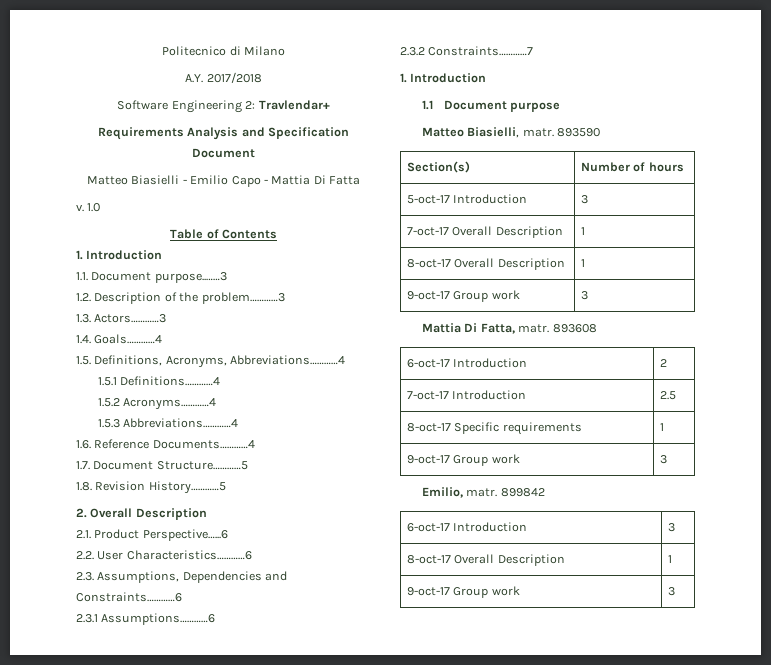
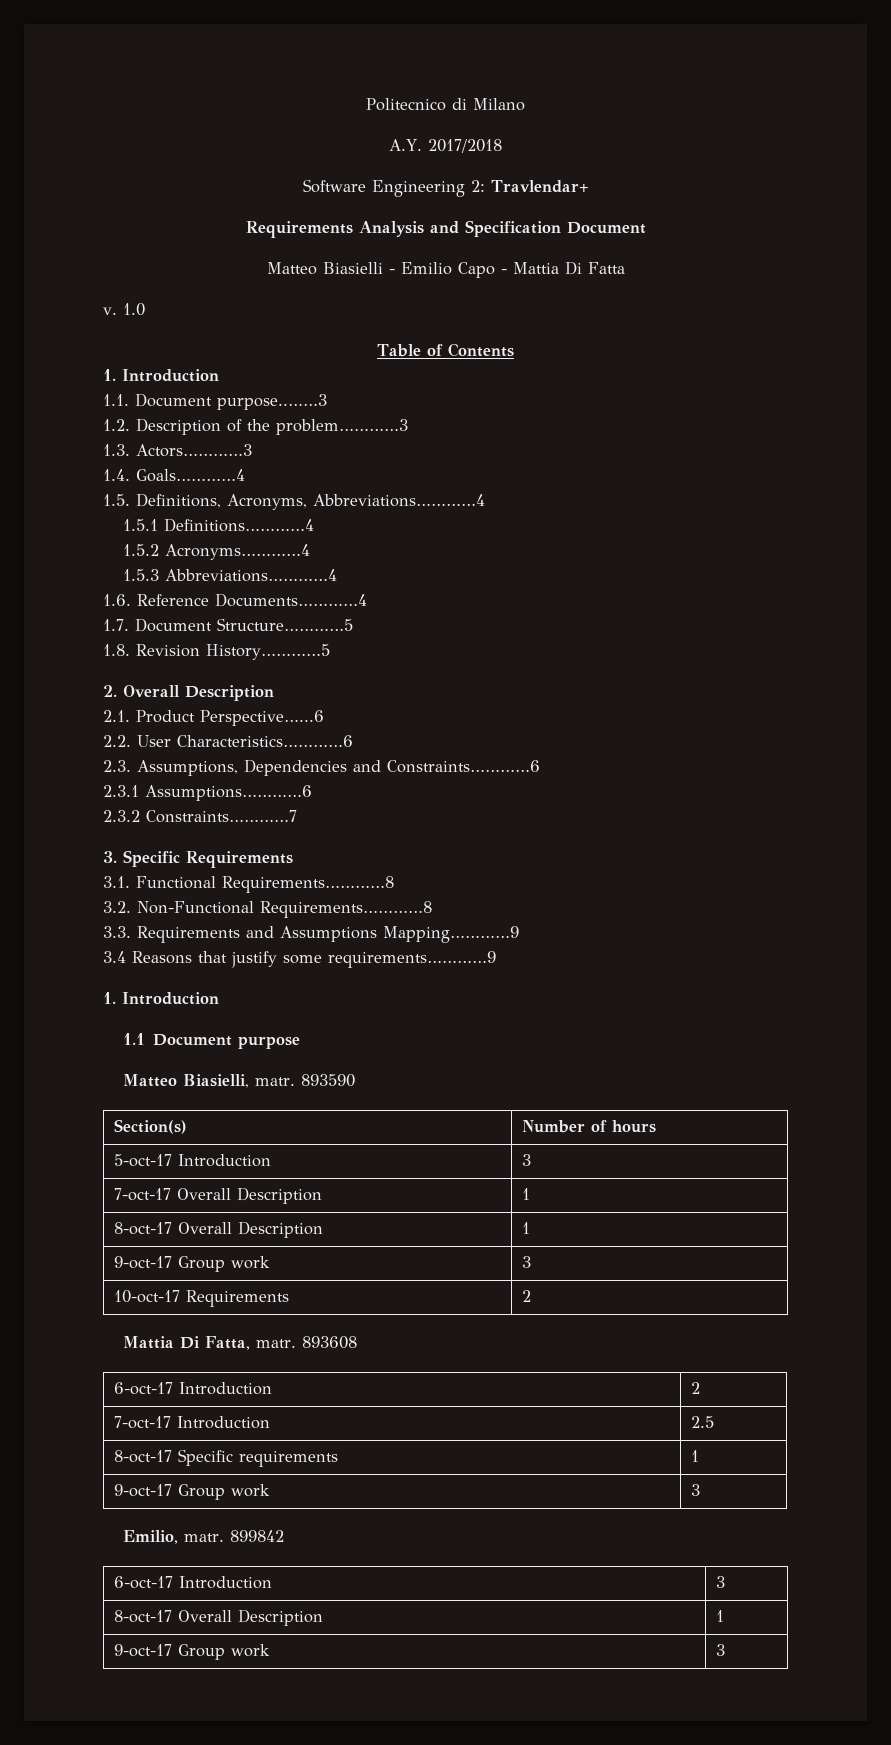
(534, 51) none -> [103,850,293,868] [103,876,394,893] [103,901,432,918] [103,926,519,943] [103,951,496,968] // 3. Specific Requirements // 3.1. Functional Requirements…………8 // 3.2. Non-Functional Requirements…………8 // 3.3. Requirements and Assumptions Mapping…………9 // 3.4 Reasons that justify some requirements…………9
(588, 295) none -> [113,1290,289,1307] [521,1290,531,1302] // 10-oct-17 Requirements | 2

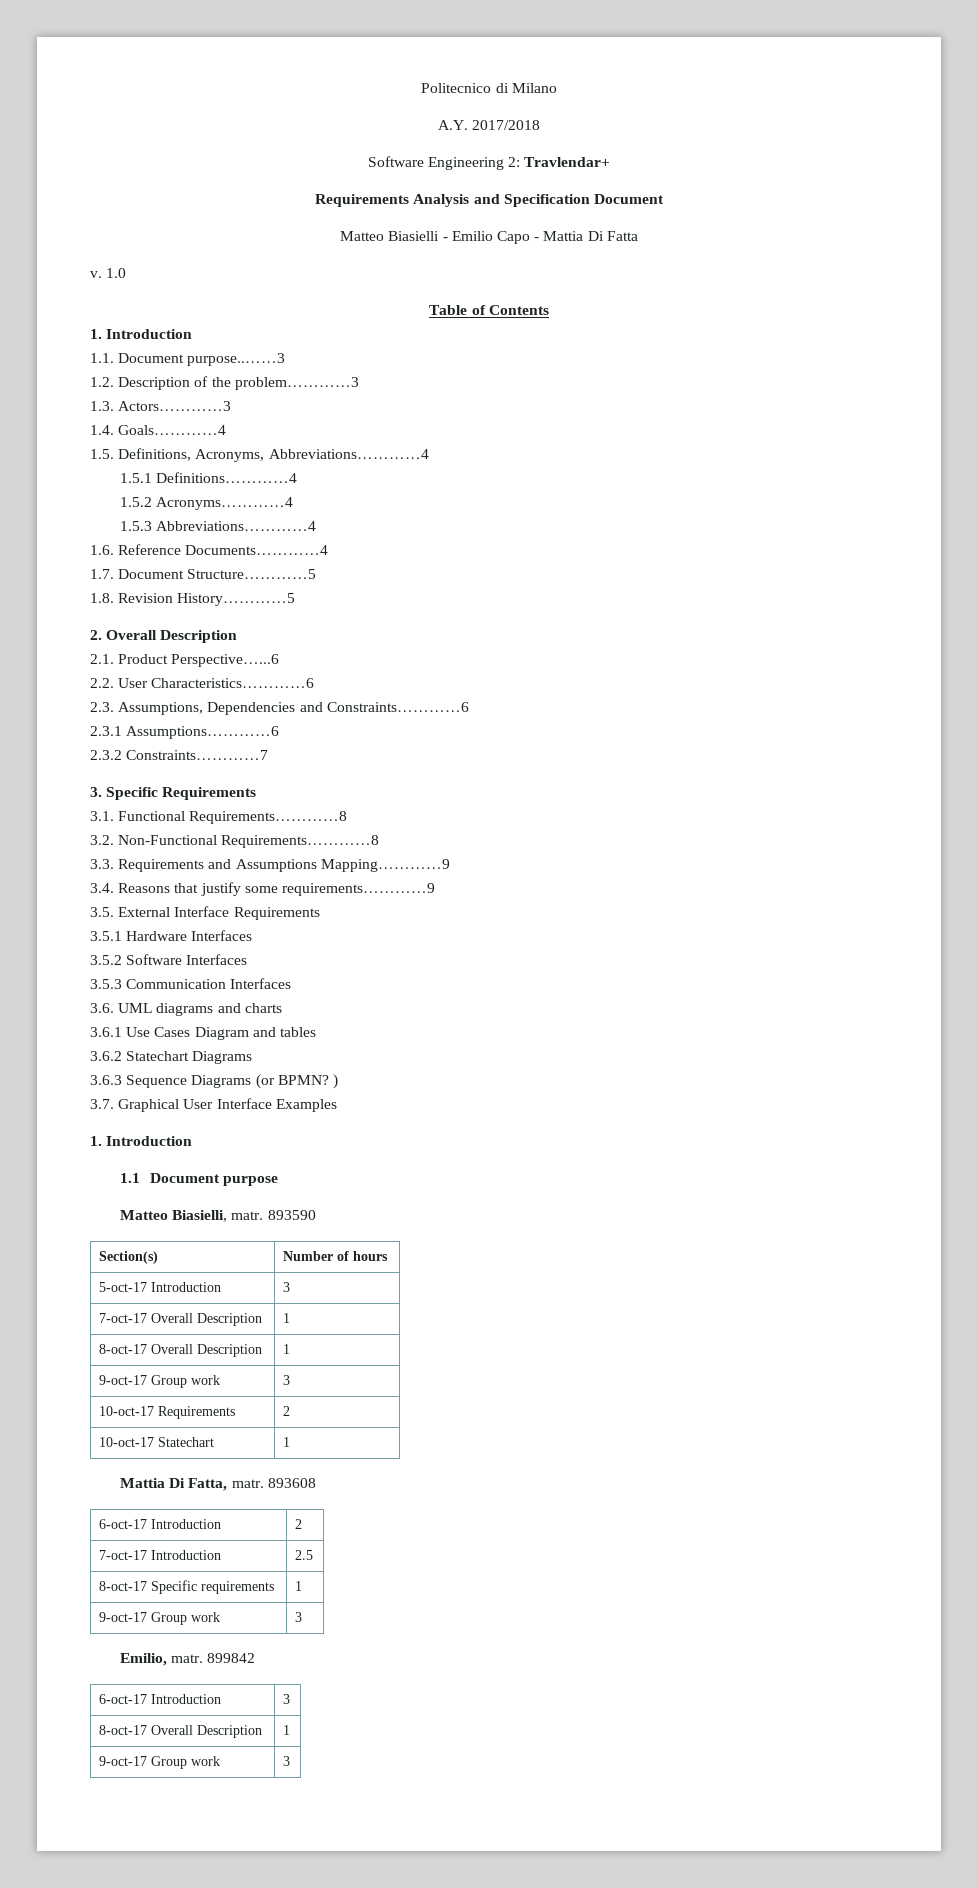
[103,951,126,963] 3.4 -> [90,883,114,893] 3.4.
(496, 959) none -> [90,906,320,920] [90,930,253,941] [90,954,248,965] [90,978,292,989] [90,1003,282,1016] [90,1027,316,1040] [90,1051,253,1064] [90,1074,338,1089] [90,1098,337,1112] // 3.5. External Interface Requirements // 3.5.1 Hardware Interfaces // 3.5.2 Software Interfaces // 3.5.3 Communication Interfaces // 3.6. UML diagrams and charts // 3.6.1 Use Cases Diagram and tables // 3.6.2 Statechart Diagrams // 3.6.3 Sequence Diagrams (or BPMN? ) // 3.7. Graphical User Interface Examples
(531, 1296) none -> [99,1437,215,1447] [283,1437,291,1447] // 10-oct-17 Statechart | 1

